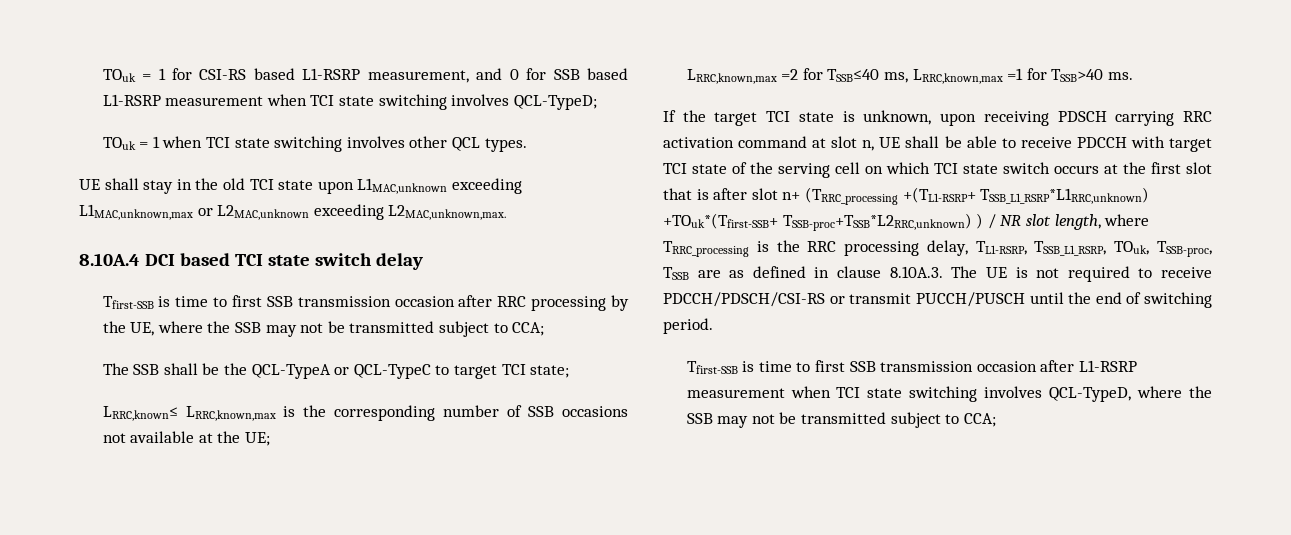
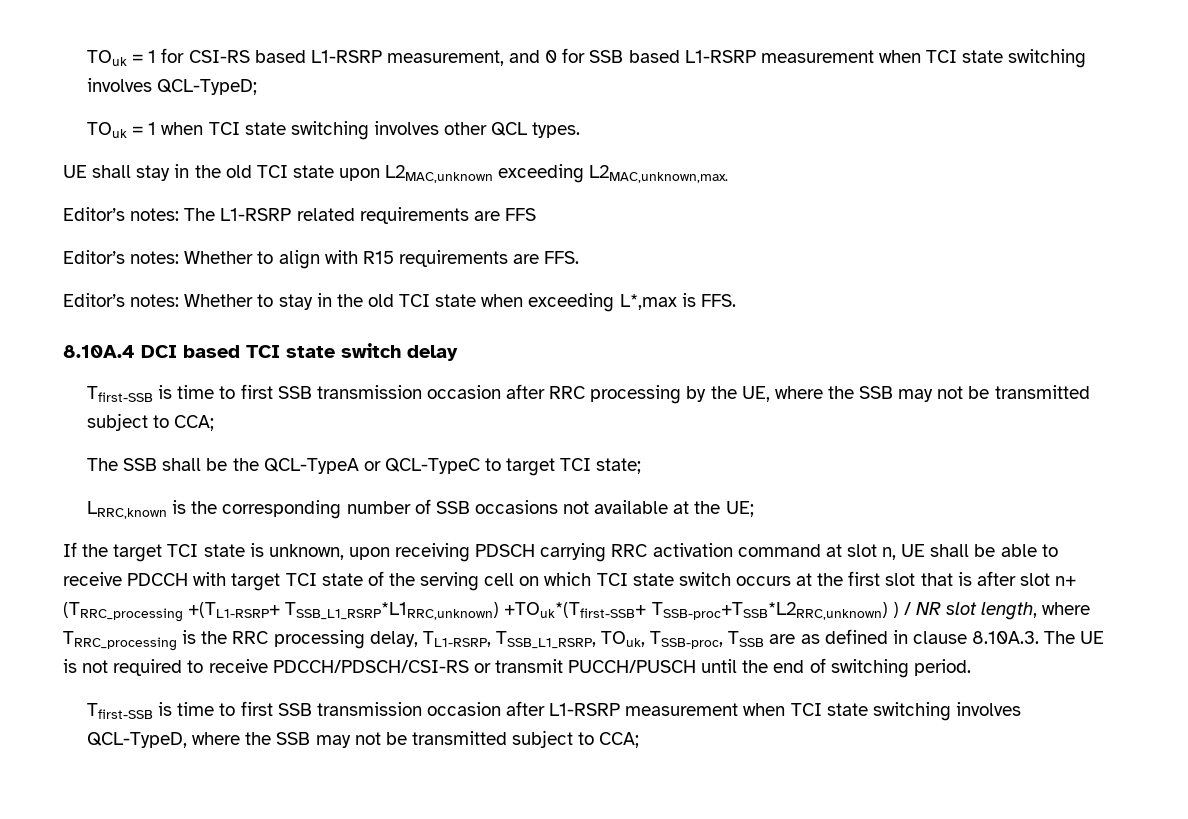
[357,178,522,194] [79,204,213,220] L1MAC,unknown exceeding L1MAC,unknown,max or -> (381, 174) none
(507, 212) none -> [63,207,536,224] [63,250,580,269] [63,293,736,312] // Editor’s notes: The L1-RSRP related requirements are FFS // Editor’s notes: Whether to align with R15 requirements are FFS. // Editor’s notes: Whether to stay in the old TCI state when exceeding L*,max is FFS.
[102,406,276,421] LRRC,known≤ LRRC,known,max -> [87,501,168,519] LRRC,known
[686,68,1133,84] // LRRC,known,max =2 for TSSB≤40 ms, LRRC,known,max =1 for TSSB>40 ms. -> (754, 509) none

